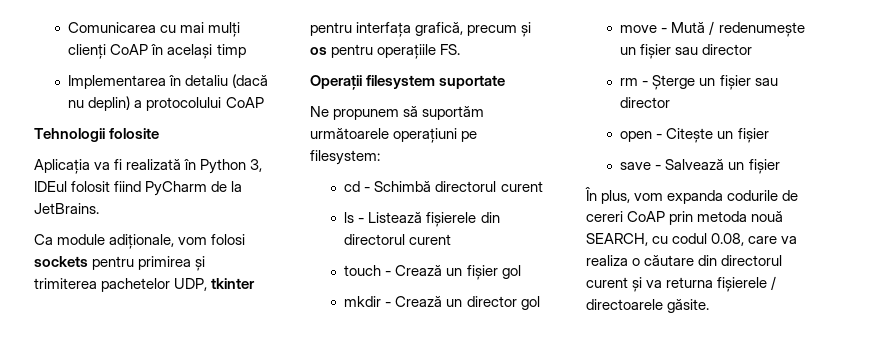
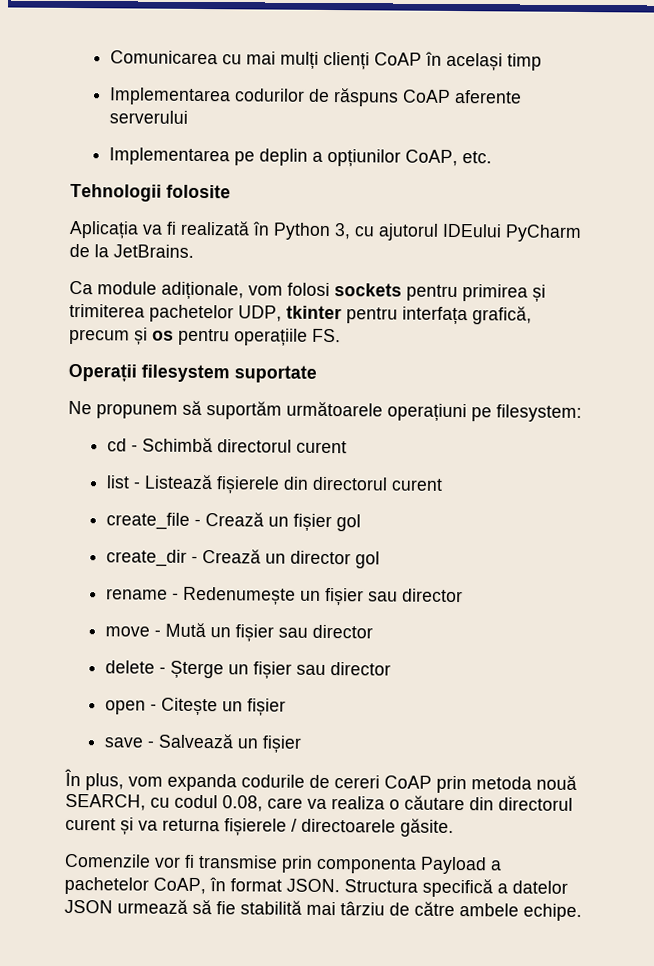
[169,74,269,88] [68,96,264,111] în detaliu (dacă nu deplin) a protocolului CoAP -> [234,88,523,107] [109,110,189,124] [109,147,493,167] codurilor de răspuns CoAP aferente serverului // Implementarea pe deplin a opțiunilor CoAP, etc.
[34,181,142,192] IDEul folosit fiind -> [354,223,502,241] cu ajutorul IDEului
[344,212,355,223] ls -> [106,475,131,489] list
[344,265,382,276] touch -> [106,512,191,530] create_file
[344,296,382,307] mkdir -> [106,549,188,567] create_dir
[620,21,805,37] [620,44,753,59] [620,78,639,86] move - Mută / redenumește un fișier sau director // rm -> [106,586,464,606] [105,622,374,642] [105,660,156,674] rename - Redenumește un fișier sau director // move - Mută un fișier sau director // delete
(710, 306) none -> [64,853,502,875] [64,876,568,898] [64,899,582,922] // Comenzile vor fi transmise prin componenta Payload a pachetelor CoAP, în format JSON. Structura specifică a datelor JSON urmează să fie stabilită mai târziu de către ambele echipe.

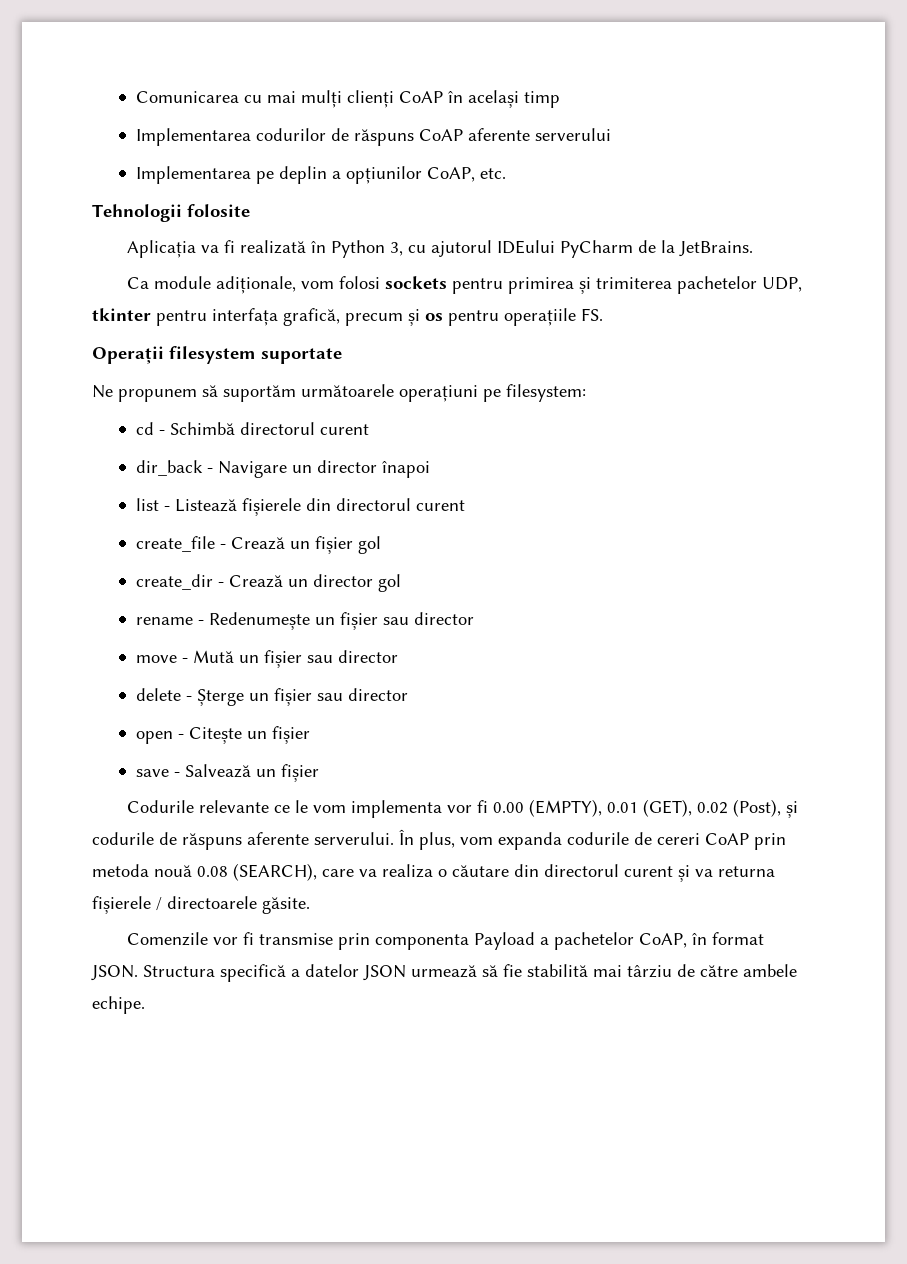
(348, 447) none -> [135,460,430,478] // dir_back - Navigare un director înapoi
(303, 744) none -> [127,799,799,818] [92,832,394,850] Codurile relevante ce le vom implementa vor fi 0.00 (EMPTY), 0.01 (GET), 0.02 (Post), și codurile de răspuns aferente serverului.
[65,793,263,812] SEARCH, cu codul 0.08, -> [197,863,317,881] 0.08 (SEARCH),

